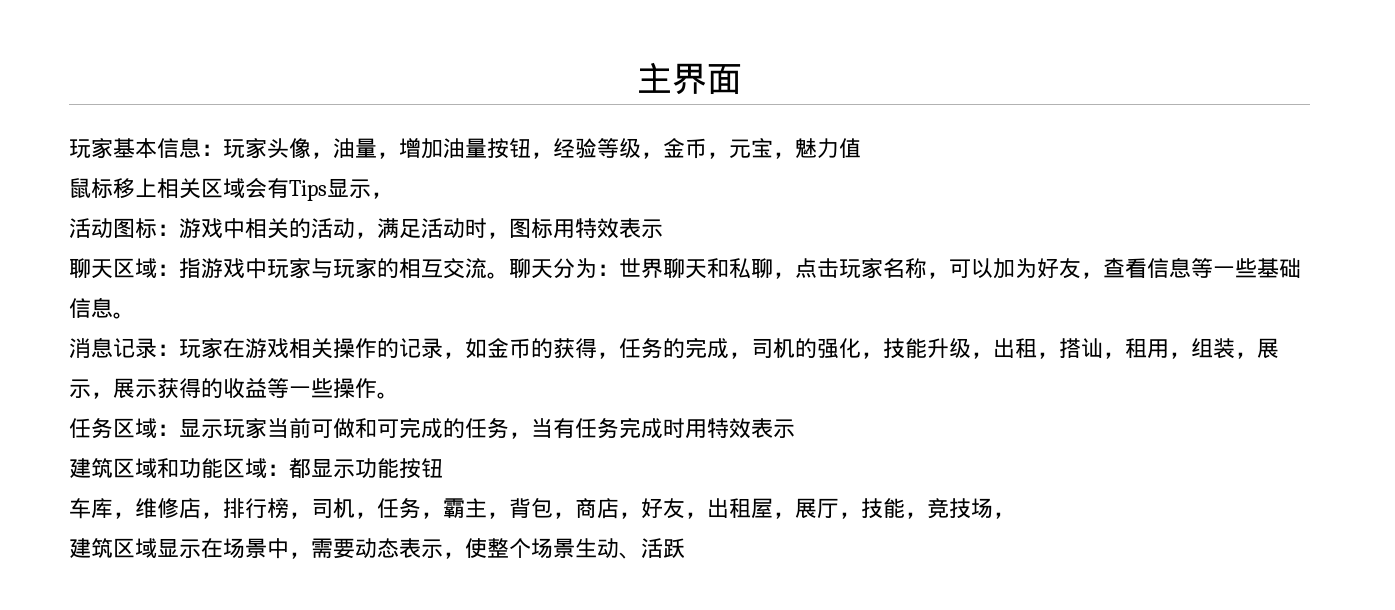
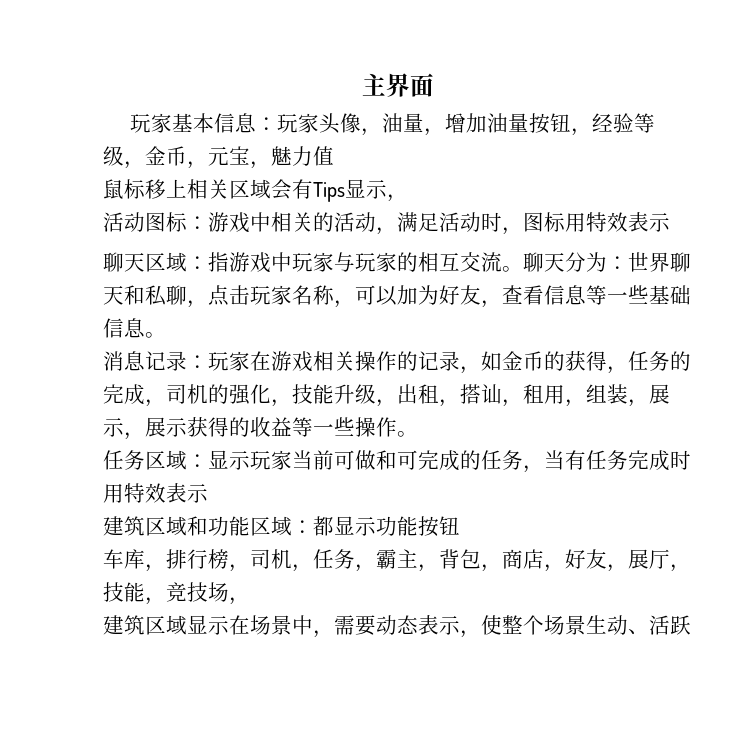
[135,498,223,519] 维修店， -> (166, 568) none
[707,498,795,519] 出租屋， -> (628, 568) none

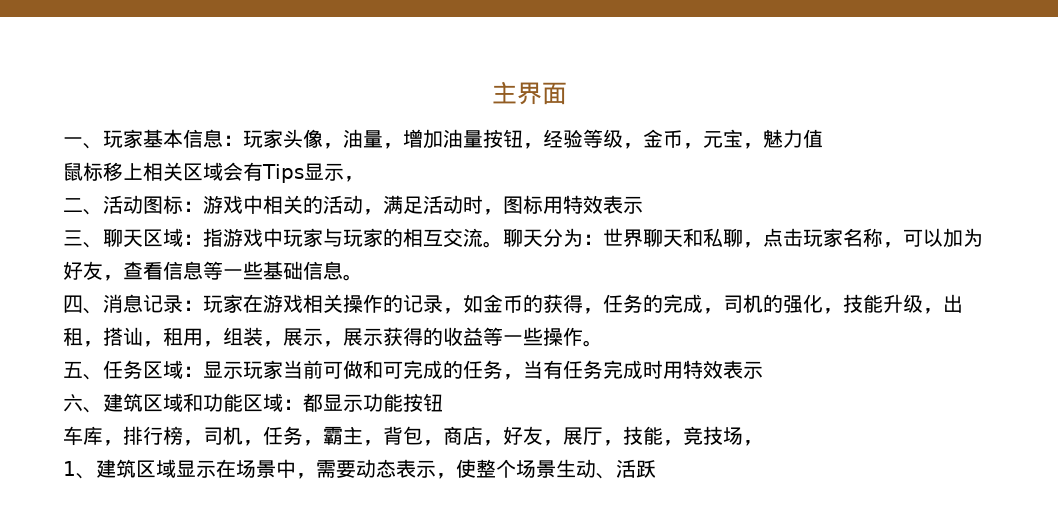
(434, 85) none -> [63,137,103,149] 一、
(408, 198) none -> [63,198,103,215] 二、
(670, 222) none -> [63,230,103,248] 三、
(166, 335) none -> [63,295,103,314] 四、
(418, 434) none -> [63,361,103,380] 五、
(208, 493) none -> [63,394,103,413] 六、
(250, 601) none -> [63,461,96,479] 1、

